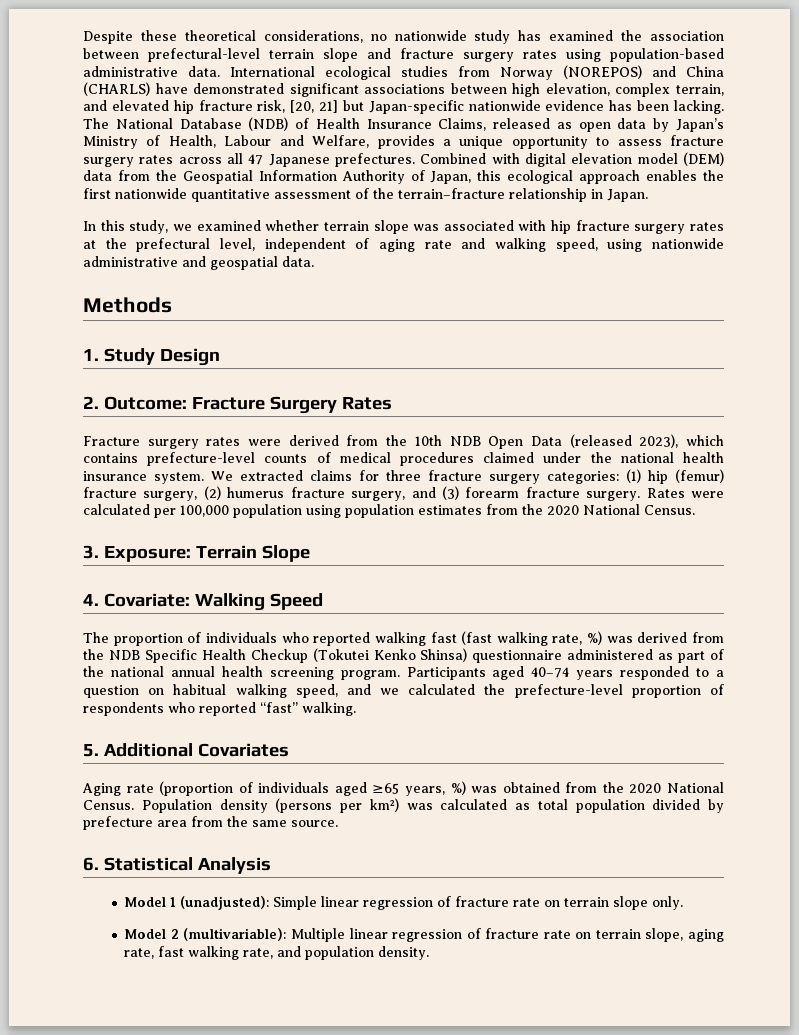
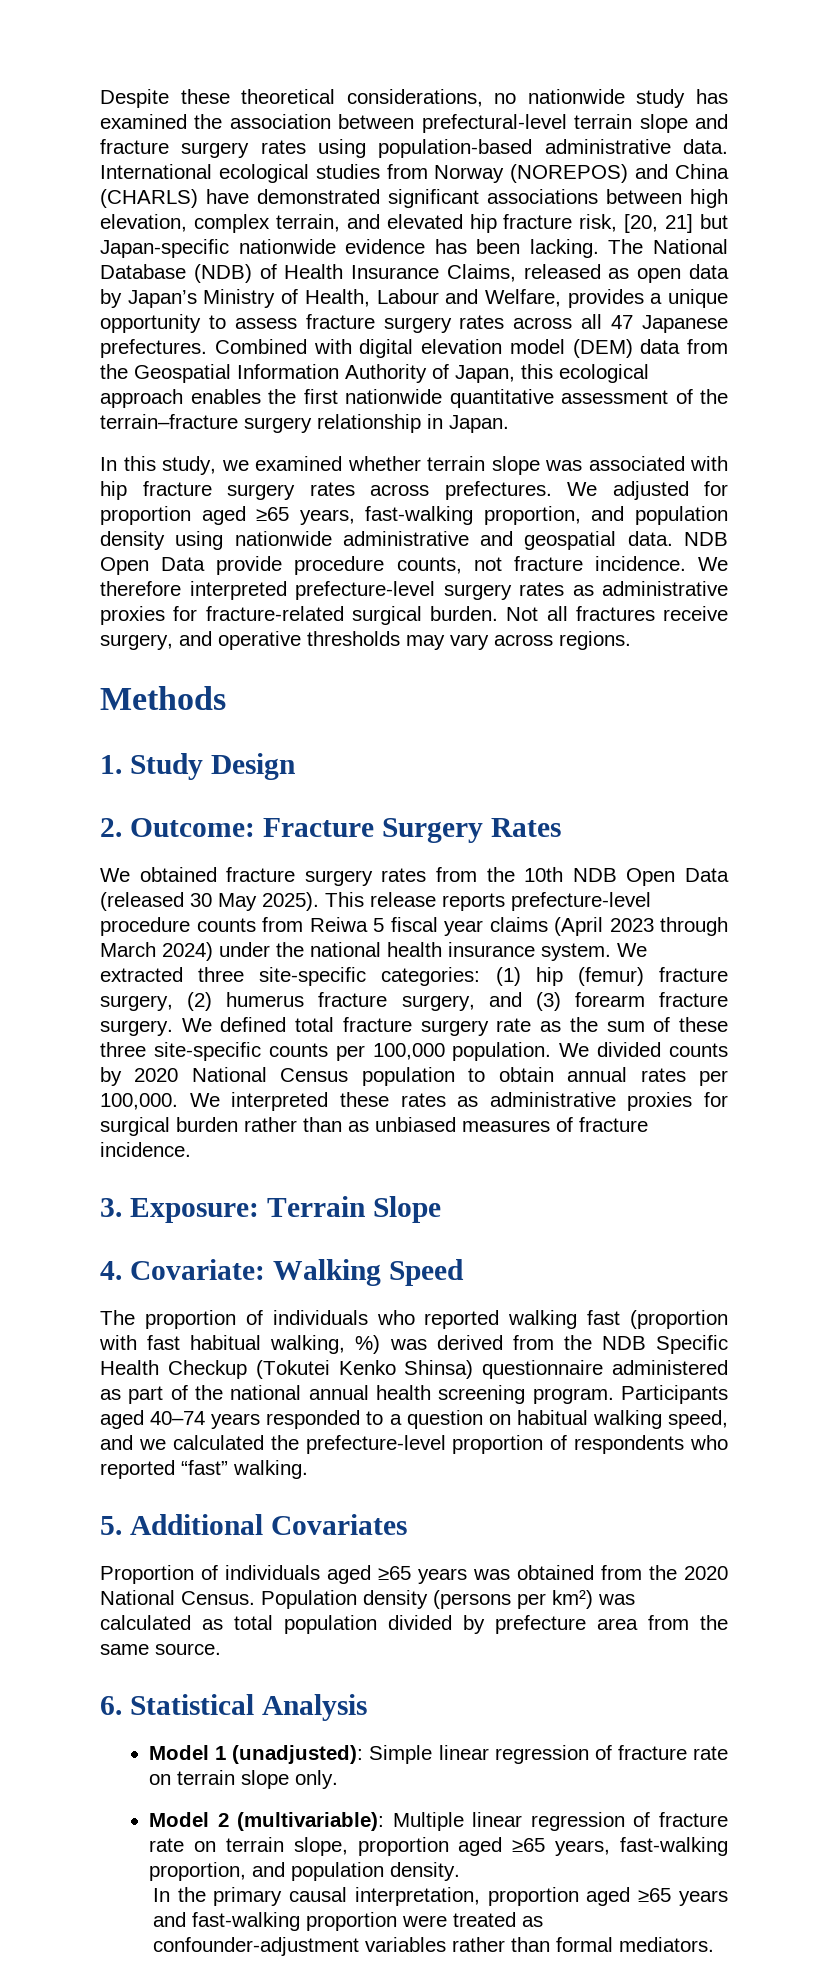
(505, 193) none -> [244,417,312,433] surgery
[83,238,598,252] at the prefectural level, independent of aging rate and walking speed, -> [370,481,728,500] [100,506,728,525] [100,531,165,550] across prefectures. We adjusted for proportion aged ≥65 years, fast-walking proportion, and population density
(314, 261) none -> [684,532,728,546] [100,556,728,575] [100,581,728,600] [100,606,728,625] [100,631,631,650] NDB Open Data provide procedure counts, not fracture incidence. We therefore interpreted prefecture-level surgery rates as administrative proxies for fracture-related surgical burden. Not all fractures receive surgery, and operative thresholds may vary across regions.
[83,435,339,449] Fracture surgery rates were derived -> [100,867,427,886] We obtained fracture surgery rates
[639,434,724,448] [83,452,535,466] 2023), which contains prefecture-level counts of medical procedures claimed -> [190,892,651,911] [100,917,728,936] [100,942,213,961] 30 May 2025). This release reports prefecture-level procedure counts from Reiwa 5 fiscal year claims (April 2023 through March 2024)
[310,470,540,484] claims for three fracture surgery -> [198,967,367,986] three site-specific
[646,488,724,498] [83,504,695,518] Rates were calculated per 100,000 population using population estimates from the 2020 National Census. -> [181,1017,729,1036] [100,1042,728,1061] [100,1067,728,1086] [100,1092,728,1111] [100,1117,648,1136] [100,1142,191,1157] We defined total fracture surgery rate as the sum of these three site-specific counts per 100,000 population. We divided counts by 2020 National Census population to obtain annual rates per 100,000. We interpreted these rates as administrative proxies for surgical burden rather than as unbiased measures of fracture incidence.
[461,631,583,646] (fast walking rate, -> [630,1310,728,1329] [99,1335,346,1354] (proportion with fast habitual walking,
[82,781,234,796] Aging rate (proportion -> [100,1565,194,1584] Proportion
[405,781,466,796] years, %) -> [418,1568,467,1584] years
[687,929,724,942] [124,946,430,960] aging rate, fast walking rate, and population density. -> [357,1837,728,1856] [148,1862,460,1881] [152,1887,729,1906] [152,1912,543,1931] [152,1937,714,1956] proportion aged ≥65 years, fast-walking proportion, and population density. // In the primary causal interpretation, proportion aged ≥65 years and fast-walking proportion were treated as confounder-adjustment variables rather than formal mediators.

